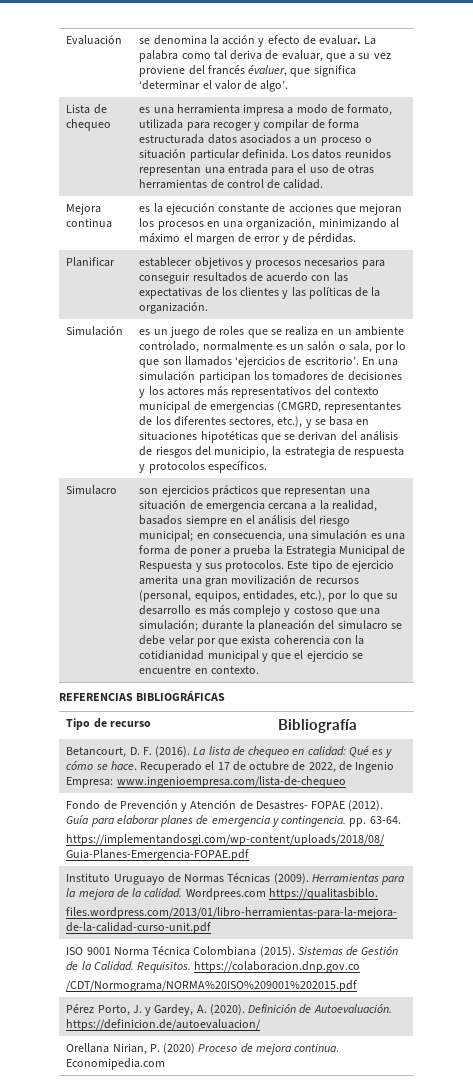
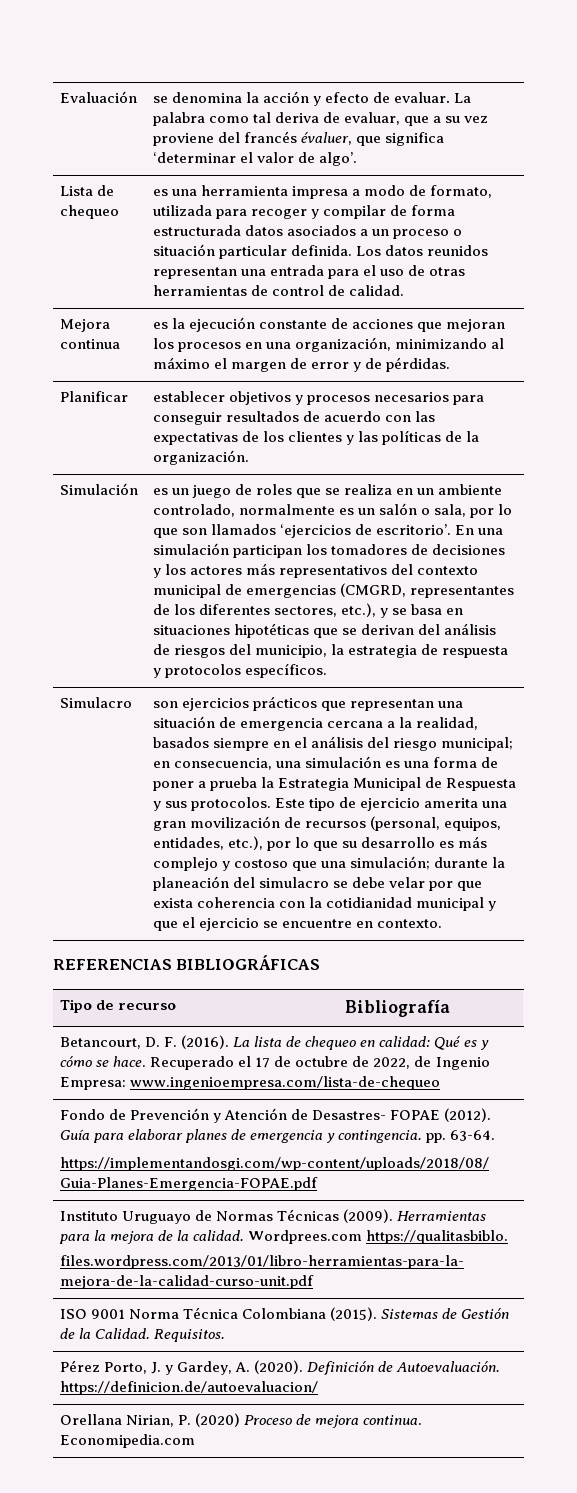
[194,961,361,973] [66,980,358,992] https://colaboracion.dnp.gov.co // /CDT/Normograma/NORMA%20ISO%209001%202015.pdf -> (226, 1335) none

